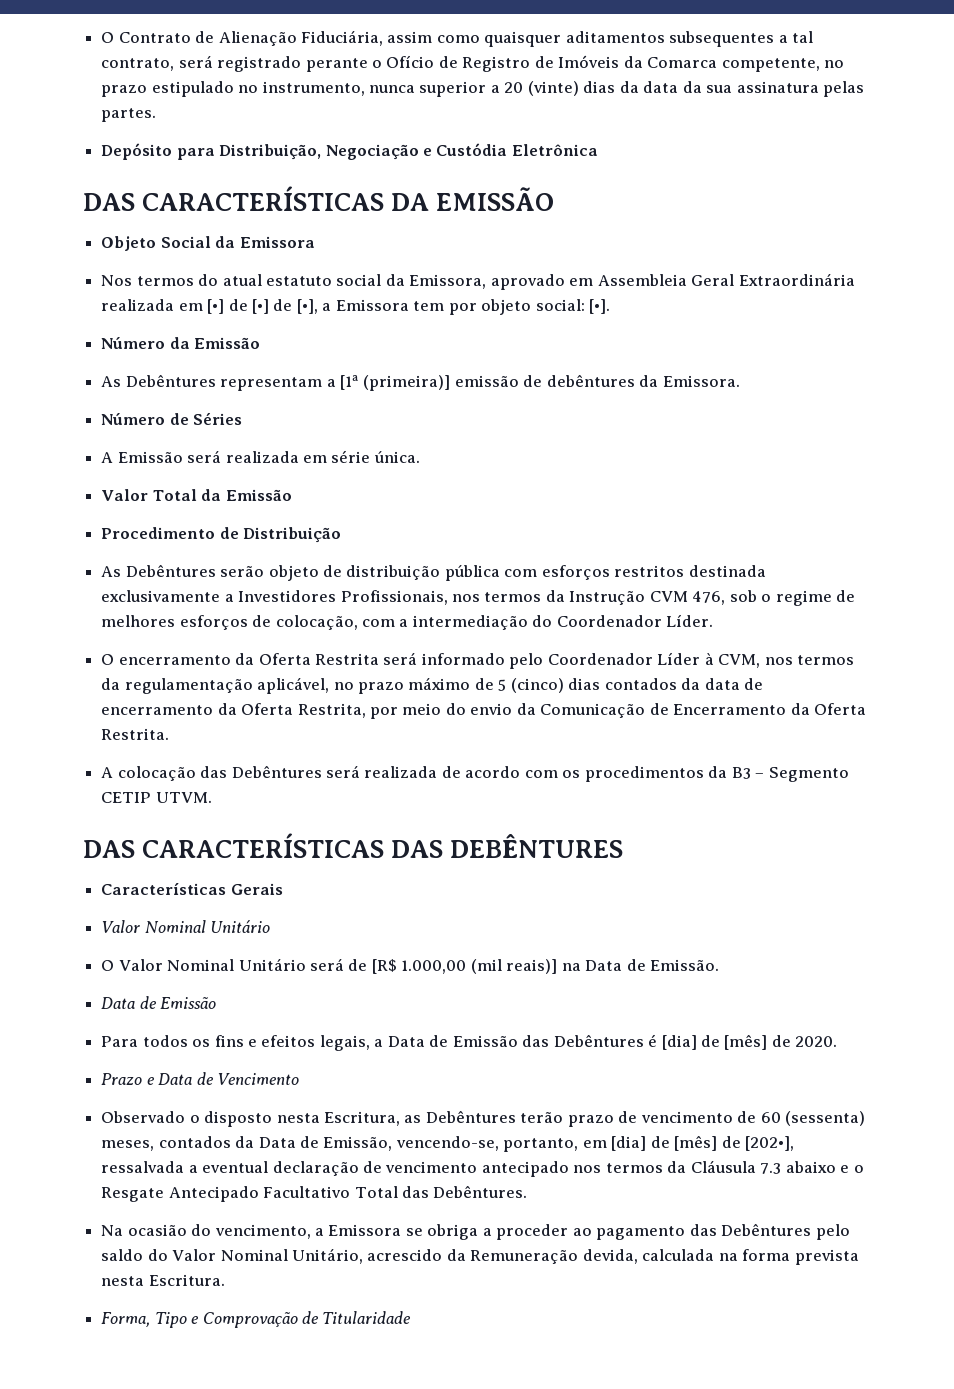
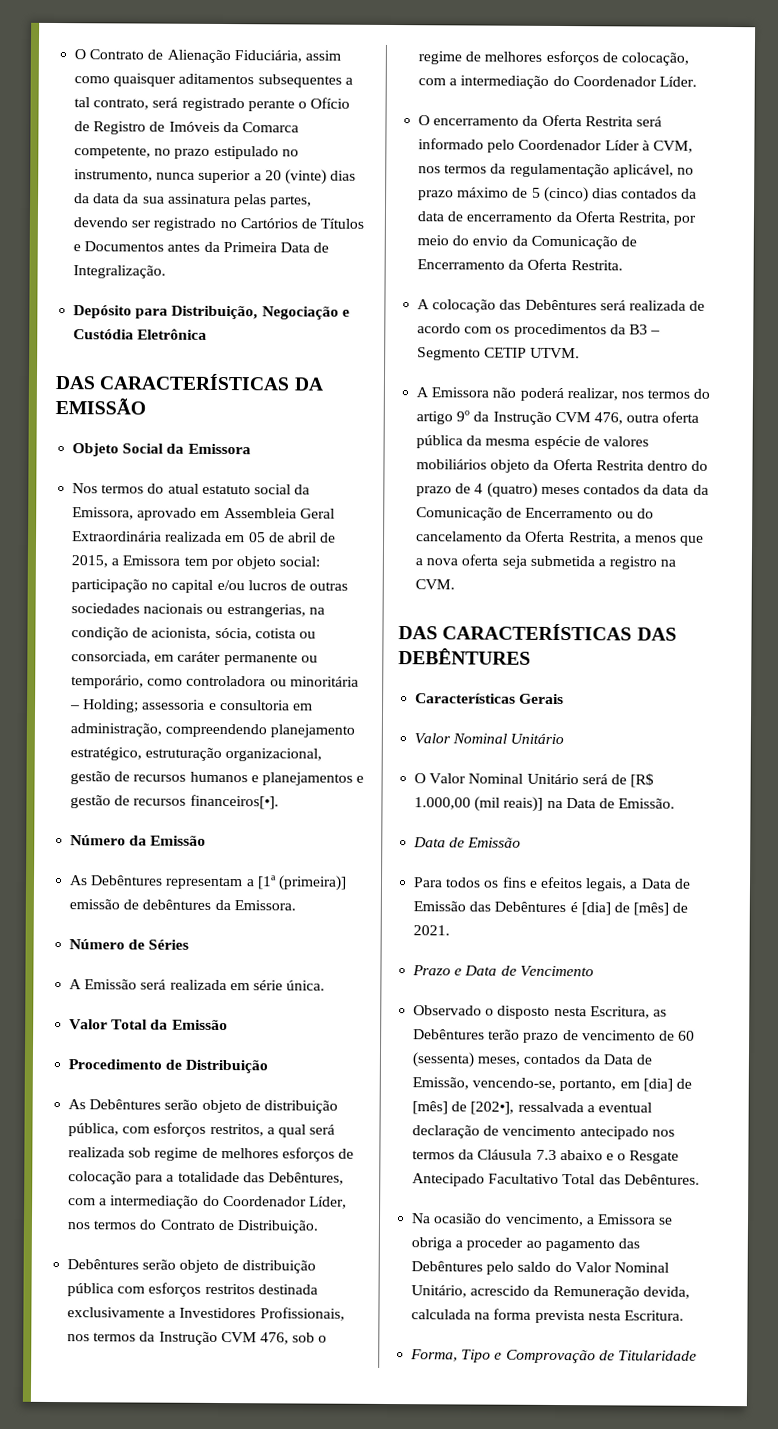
[101,108,157,122] partes. -> [270,195,313,208] [73,217,365,231] [73,241,330,253] [73,265,167,279] partes, devendo ser registrado no Cartórios de Títulos e Documentos antes da Primeira Data de Integralização.
[207,299,318,314] [•] de [•] de [•], -> [248,532,337,543] [71,555,109,568] 05 de abril de 2015,
[589,299,611,314] [•]. -> [71,579,349,593] [71,603,325,618] [71,627,316,641] [71,651,318,666] [71,675,359,689] [70,699,313,713] [70,723,356,738] [70,747,323,762] [70,771,365,786] [70,794,279,810] participação no capital e/ou lucros de outras sociedades nacionais ou estrangerias, na condição de acionista, sócia, cotista ou consorciada, em caráter permanente ou temporário, como controladora ou minoritária – Holding; assessoria e consultoria em administração, compreendendo planejamento estratégico, estruturação organizacional, gestão de recursos humanos e planejamentos e gestão de recursos financeiros[•].
(441, 572) none -> [68,1122,336,1138] [68,1147,355,1162] [68,1171,344,1185] [68,1195,347,1209] [67,1219,318,1234] [67,1259,316,1274] pública, com esforços restritos, a qual será realizada sob regime de melhores esforços de colocação para a totalidade das Debêntures, com a intermediação do Coordenador Líder, nos termos do Contrato de Distribuição. // Debêntures serão objeto de distribuição
(212, 797) none -> [416,387,711,402] [416,410,700,425] [416,435,649,450] [416,458,709,473] [416,482,709,498] [416,507,654,521] [416,530,705,546] [415,554,677,570] [415,579,456,590] // A Emissora não poderá realizar, nos termos do artigo 9º da Instrução CVM 476, outra oferta pública da mesma espécie de valores mobiliários objeto da Oferta Restrita dentro do prazo de 4 (quatro) meses contados da data da Comunicação de Encerramento ou do cancelamento da Oferta Restrita, a menos que a nova oferta seja submetida a registro na CVM.
[795,1036,838,1047] 2020. -> [413,925,451,936] 2021.

